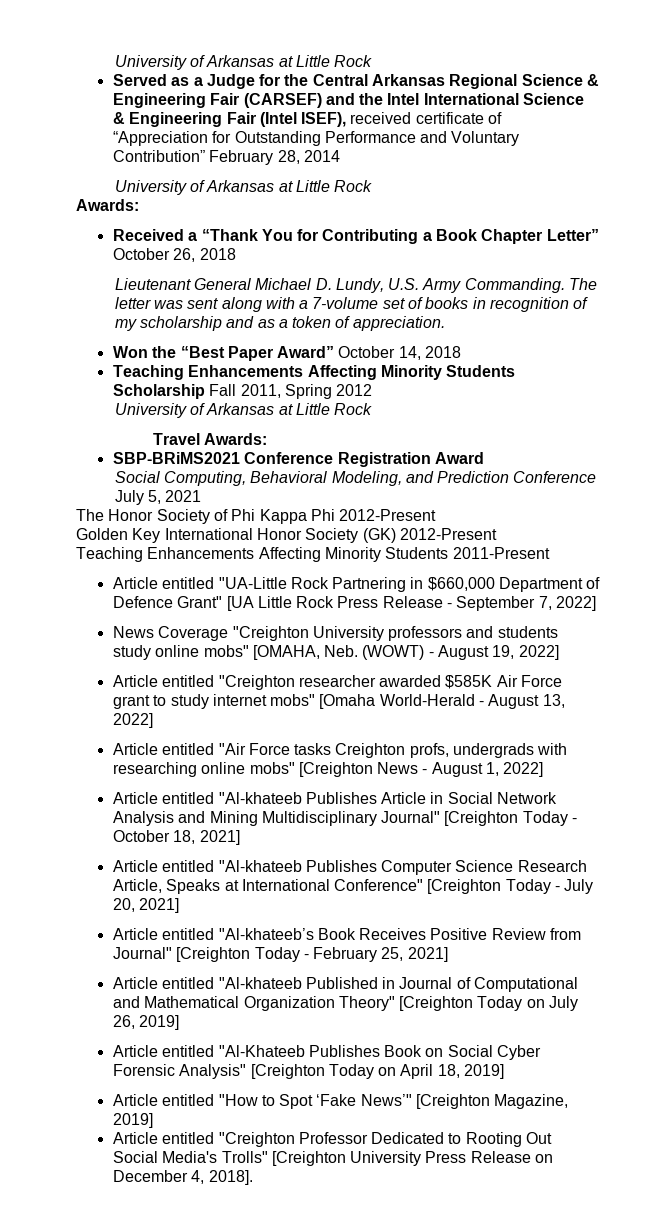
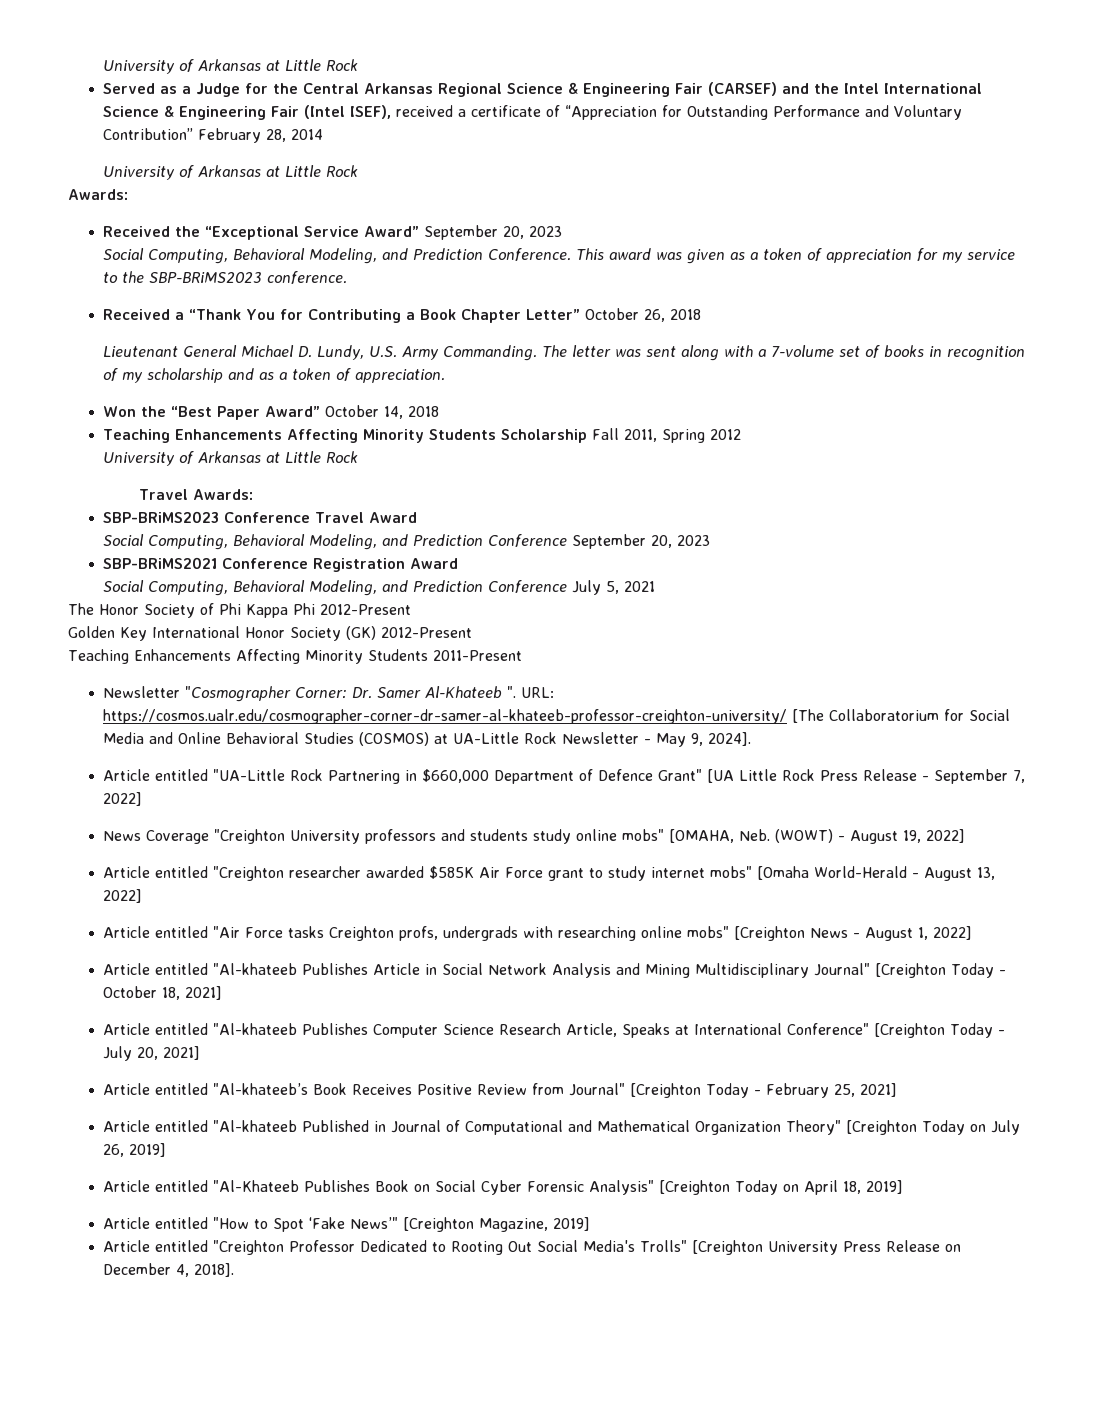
(412, 118) none -> [458,109,467,117] a
(139, 205) none -> [103,225,563,240] [103,248,1016,264] [103,271,348,284] // Received the “Exceptional Service Award” September 20, 2023 // Social Computing, Behavioral Modeling, and Prediction Conference. This award was given as a token of appreciation for my service to the SBP-BRiMS2023 conference.
(268, 439) none -> [103,511,418,523] [103,534,711,550] // SBP-BRiMS2023 Conference Travel Award // Social Computing, Behavioral Modeling, and Prediction Conference September 20, 2023
(550, 553) none -> [103,686,555,702] [103,709,1011,724] [103,732,752,747] // Newsletter "Cosmographer Corner: Dr. Samer Al-Khateeb ". URL: https://cosmos.ualr.edu/cosmographer-corner-dr-samer-al-khateeb-professor-creighton-university/ [The Collaboratorium for Social Media and Online Behavioral Studies (COSMOS) at UA-Little Rock Newsletter - May 9, 2024].

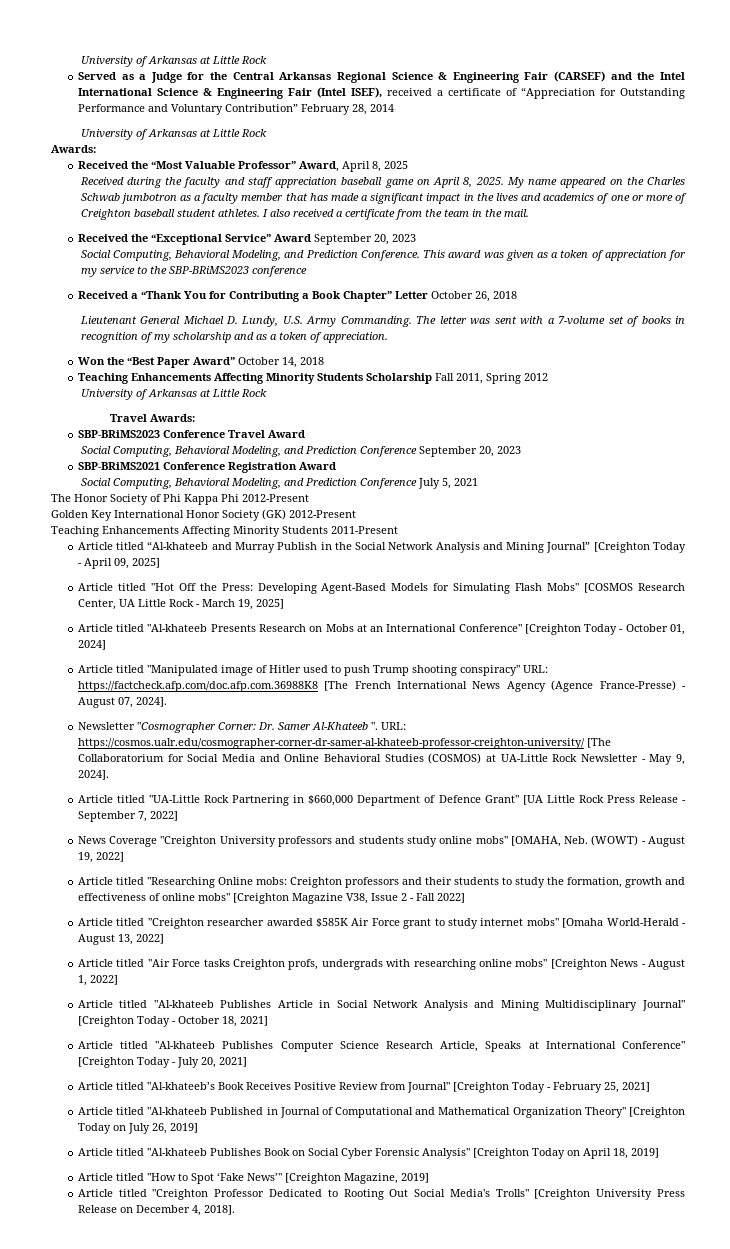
(128, 194) none -> [77,161,408,172] [79,177,685,188] [80,193,688,204] [80,209,529,220] // Received the “Most Valuable Professor” Award, April 8, 2025 // Received during the faculty and staff appreciation baseball game on April 8, 2025. My name appeared on the Charles Schwab jumbotron as a faculty member that has made a significant impact in the lives and academics of one or more of Creighton baseball student athletes. I also received a certificate from the team in the mail.
[304,226,420,237] Service Award” -> [224,234,311,242] Service” Award
[267,271,348,284] conference. -> [251,266,307,277] conference
[461,309,581,323] Chapter Letter” -> [342,291,428,302] Chapter” Letter
[681,345,720,361] along -> (517, 320) none
(522, 655) none -> [77,541,686,553] [77,558,160,569] [77,583,685,594] [77,599,284,610] [77,624,685,635] [77,640,106,650] [77,665,548,676] [77,680,687,692] [77,697,167,708] // Article titled “Al-khateeb and Murray Publish in the Social Network Analysis and Mining Journal” [Creighton Today - April 09, 2025] // Article titled "Hot Off the Press: Developing Agent-Based Models for Simulating Flash Mobs" [COSMOS Research Center, UA Little Rock - March 19, 2025] // Article titled "Al-khateeb Presents Research on Mobs at an International Conference" [Creighton Today - October 01, 2024] // Article titled "Manipulated image of Hitler used to push Trump shooting conspiracy" URL: https://factcheck.afp.com/doc.afp.com.36988K8 [The French International News Agency (Agence France-Presse) - August 07, 2024].
[155,769,209,781] entitled -> [116,795,145,803] titled
[155,866,209,878] entitled -> [115,877,685,888] [77,893,465,904] [77,918,145,926] titled "Researching Online mobs: Creighton professors and their students to study the formation, growth and effectiveness of online mobs" [Creighton Magazine V38, Issue 2 - Fall 2022] // Article titled
[155,926,209,938] entitled -> [116,959,145,967] titled
[155,963,209,975] entitled -> [119,1000,148,1008] titled
[155,1023,209,1035] entitled -> [120,1041,149,1049] titled
[155,1083,209,1095] entitled -> [115,1082,144,1090] titled
[155,1120,209,1132] entitled -> [116,1107,145,1115] titled
[155,1180,300,1192] entitled "Al-Khateeb -> [115,1148,207,1156] titled "Al-khateeb
[155,1217,209,1229] entitled -> [115,1173,144,1181] titled
[155,1240,209,1252] entitled -> [118,1189,147,1197] titled

